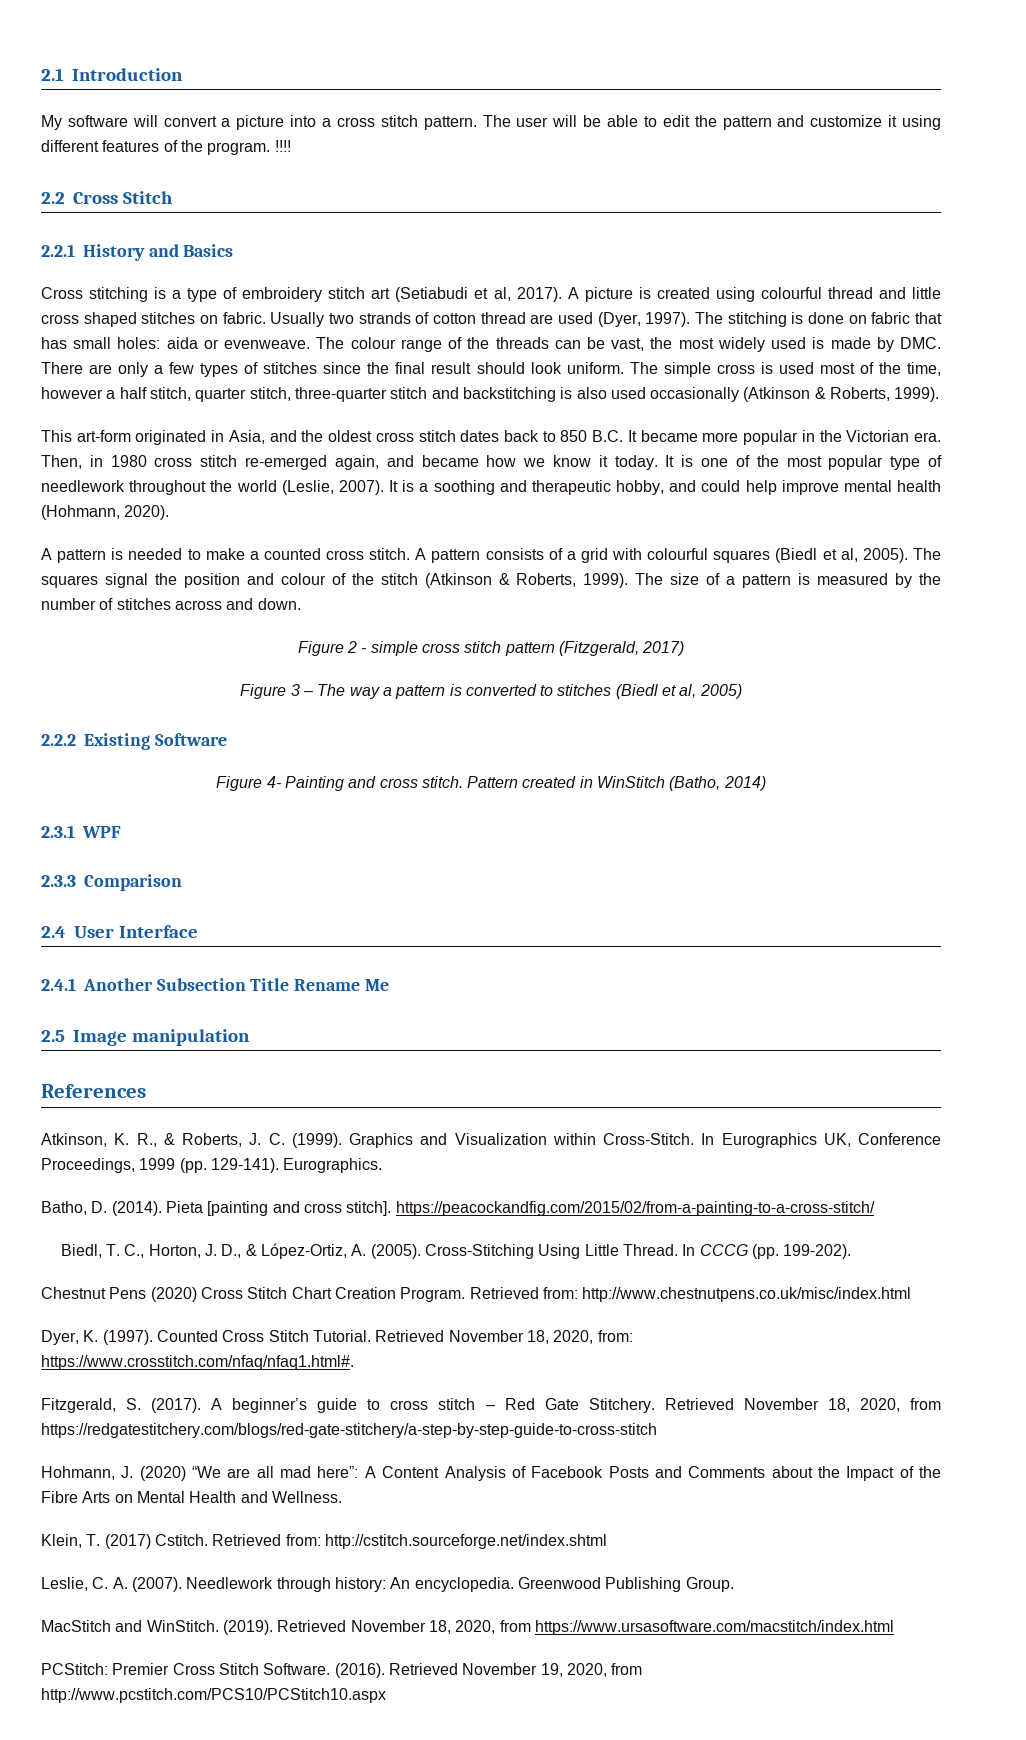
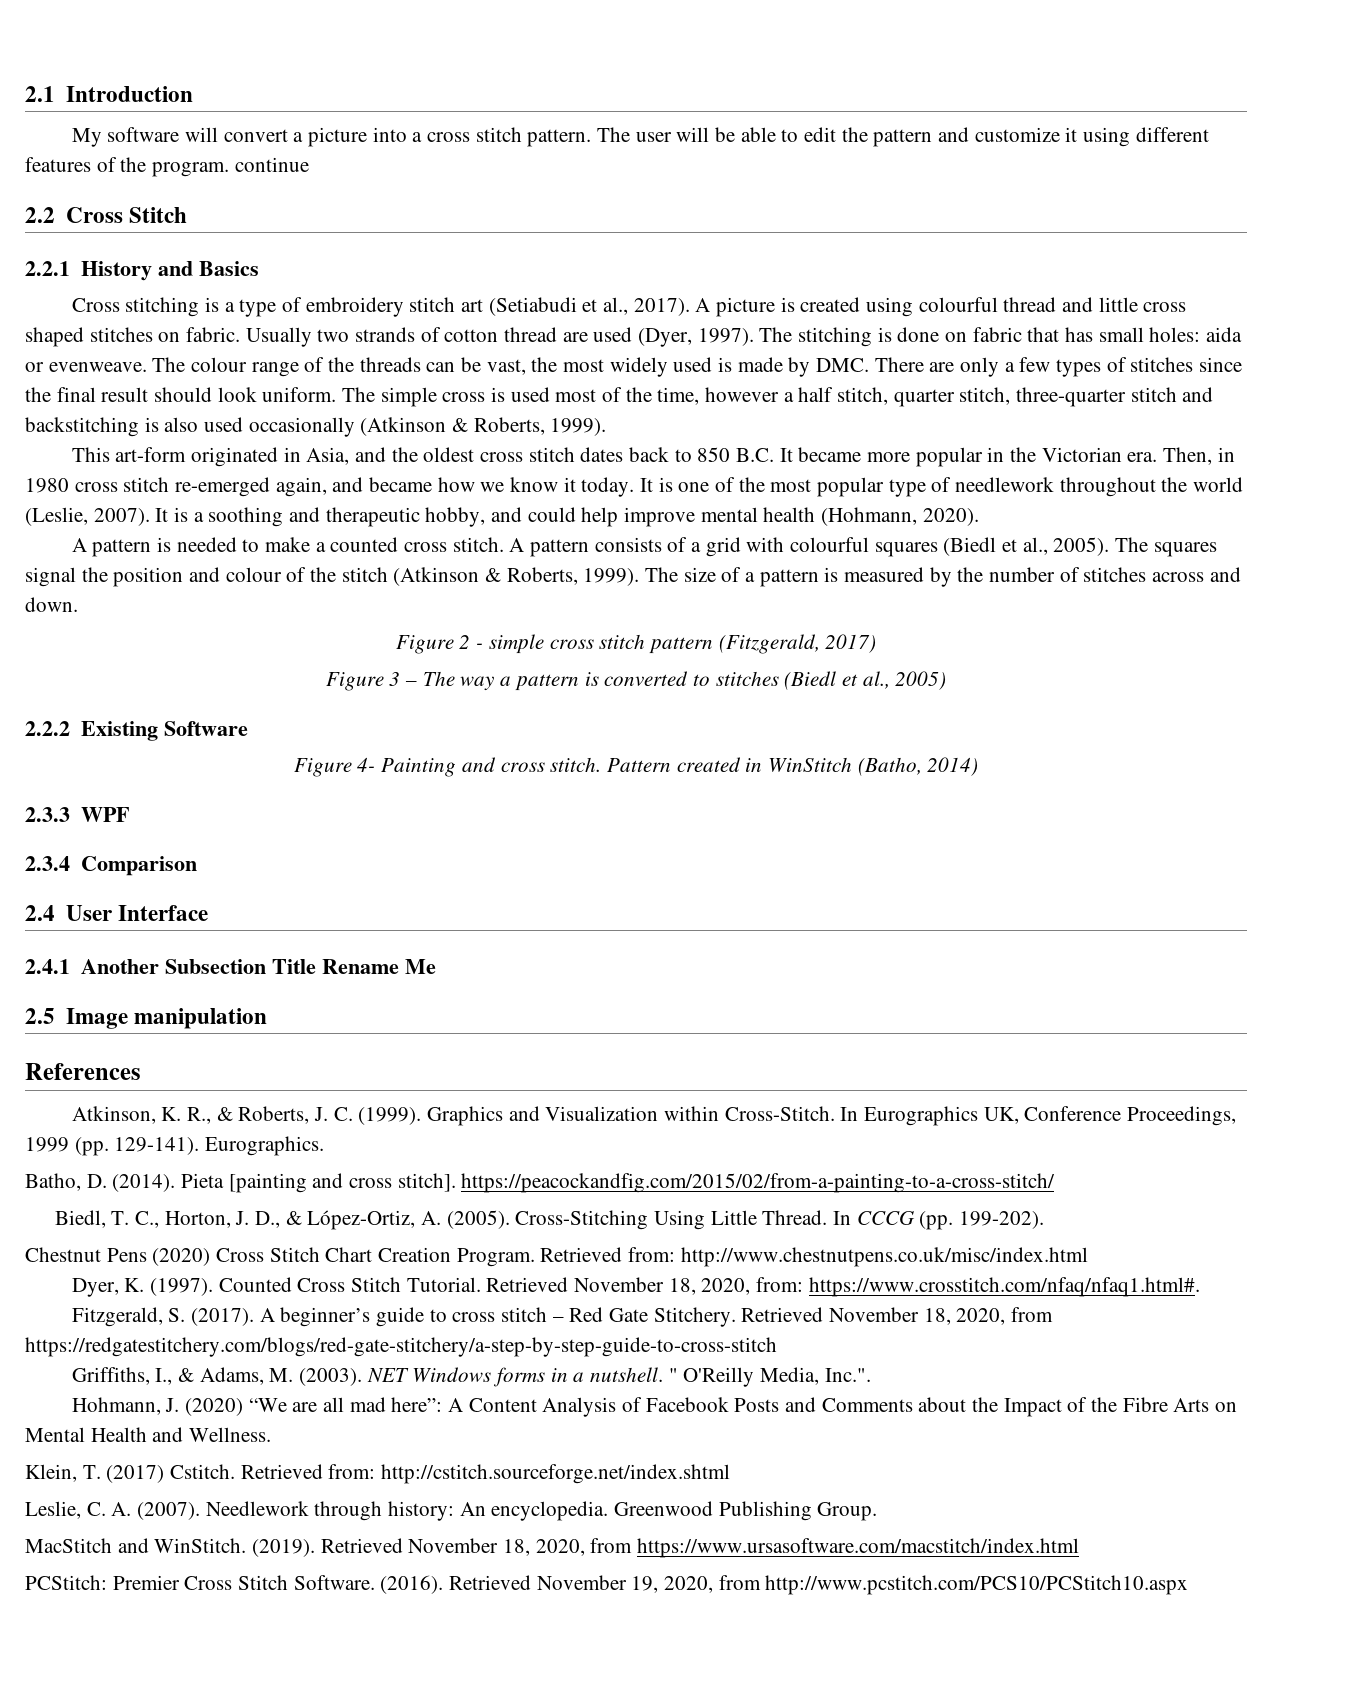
[274,140,291,152] !!!! -> [234,157,309,172] continue
[493,287,511,301] al, -> [602,297,628,315] al.,
[840,548,858,562] al, -> [1022,537,1048,555] al.,
[679,684,697,698] al, -> [862,671,890,689] al.,
[41,825,75,838] 2.3.1 -> [25,807,70,822] 2.3.3
[41,875,76,887] 2.3.3 -> [25,856,70,871] 2.3.4
(657, 1430) none -> [71,1367,871,1387] // Griffiths, I., & Adams, M. (2003). NET Windows forms in a nutshell. " O'Reilly Media, Inc.".

